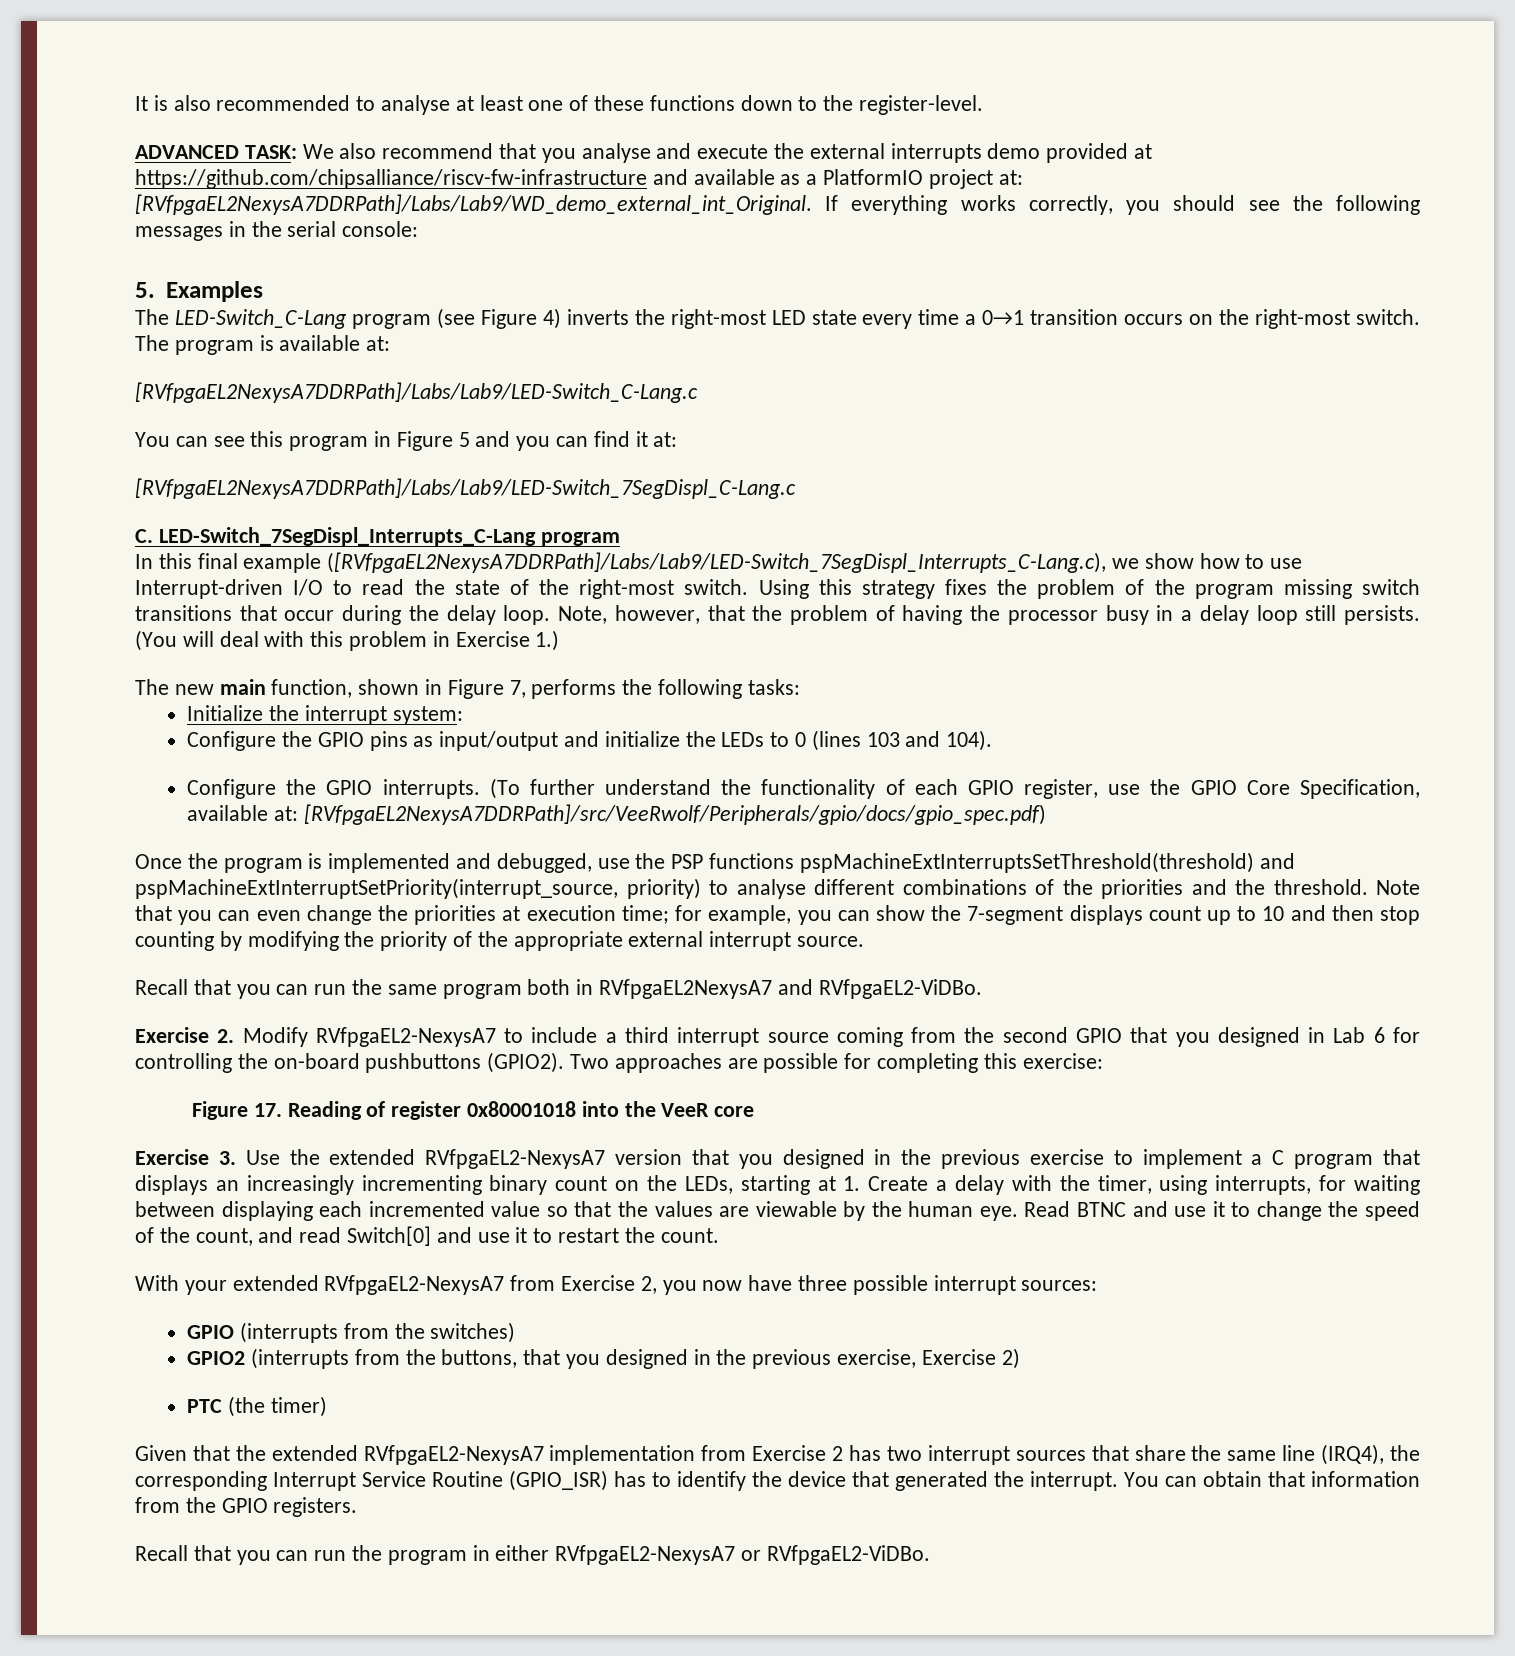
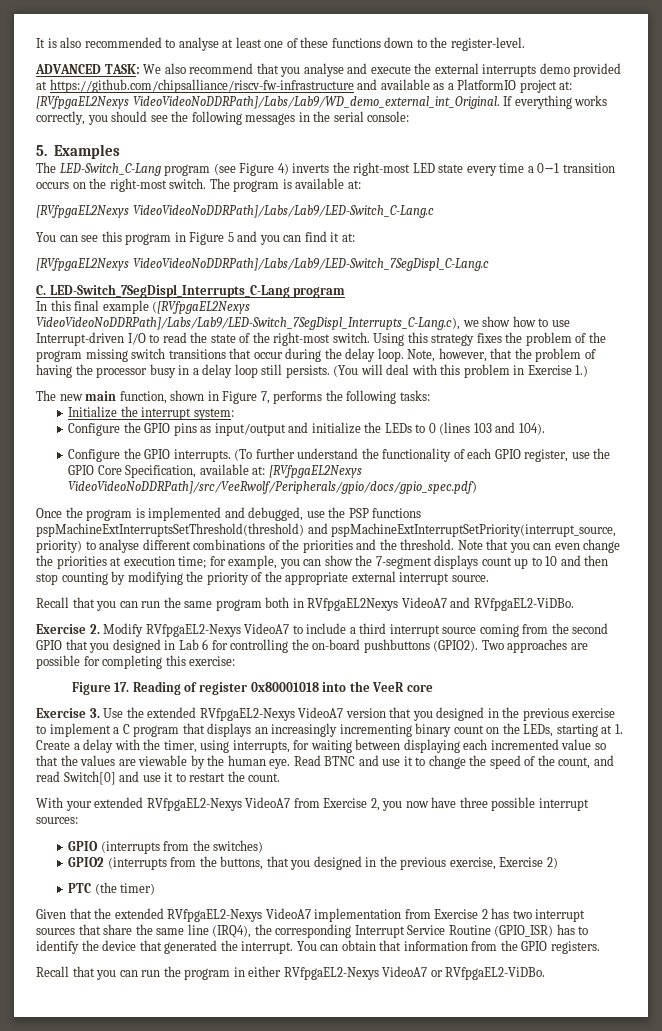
[135,194,812,215] [RVfpgaEL2NexysA7DDRPath]/Labs/Lab9/WD_demo_external_int_Original. -> [36,96,500,109] [RVfpgaEL2Nexys VideoVideoNoDDRPath]/Labs/Lab9/WD_demo_external_int_Original.
[135,382,698,403] [RVfpgaEL2NexysA7DDRPath]/Labs/Lab9/LED-Switch_C-Lang.c -> [36,205,434,218] [RVfpgaEL2Nexys VideoVideoNoDDRPath]/Labs/Lab9/LED-Switch_C-Lang.c
[135,478,796,499] [RVfpgaEL2NexysA7DDRPath]/Labs/Lab9/LED-Switch_7SegDispl_C-Lang.c -> [36,258,489,271] [RVfpgaEL2Nexys VideoVideoNoDDRPath]/Labs/Lab9/LED-Switch_7SegDispl_C-Lang.c
[327,552,1107,573] ([RVfpgaEL2NexysA7DDRPath]/Labs/Lab9/LED-Switch_7SegDispl_Interrupts_C-Lang.c), -> [152,301,251,314] [36,317,460,330] ([RVfpgaEL2Nexys VideoVideoNoDDRPath]/Labs/Lab9/LED-Switch_7SegDispl_Interrupts_C-Lang.c),
[303,804,1046,825] [RVfpgaEL2NexysA7DDRPath]/src/VeeRwolf/Peripherals/gpio/docs/gpio_spec.pdf) -> [268,465,362,478] [68,481,478,494] [RVfpgaEL2Nexys VideoVideoNoDDRPath]/src/VeeRwolf/Peripherals/gpio/docs/gpio_spec.pdf)
[599,979,773,999] RVfpgaEL2NexysA7 -> [307,597,447,611] RVfpgaEL2Nexys VideoA7
[315,1027,496,1047] RVfpgaEL2-NexysA7 -> [145,623,290,637] RVfpgaEL2-Nexys VideoA7
[425,1149,606,1169] RVfpgaEL2-NexysA7 -> [199,707,344,721] RVfpgaEL2-Nexys VideoA7
[324,1275,505,1295] RVfpgaEL2-NexysA7 -> [146,797,291,811] RVfpgaEL2-Nexys VideoA7
[363,1445,544,1465] RVfpgaEL2-NexysA7 -> [167,908,311,922] RVfpgaEL2-Nexys VideoA7
[555,1545,736,1565] RVfpgaEL2-NexysA7 -> [283,966,428,980] RVfpgaEL2-Nexys VideoA7

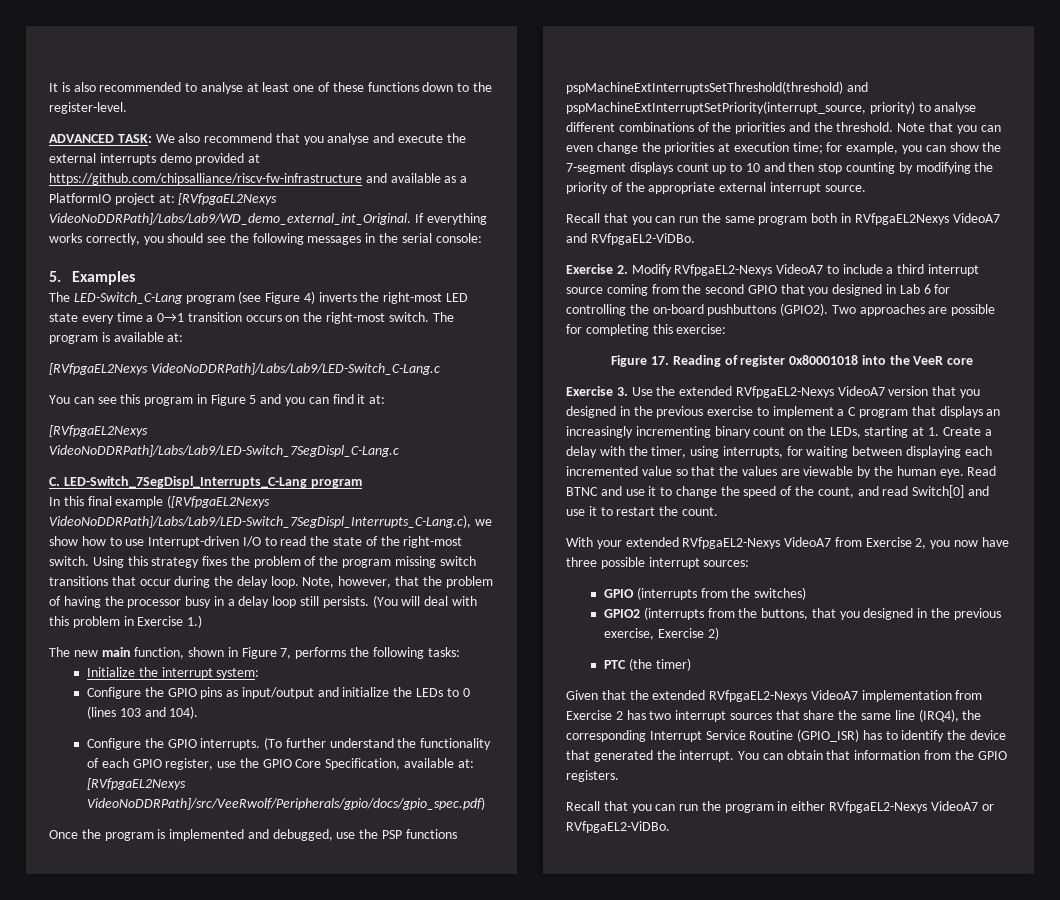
[132,96,500,109] VideoVideoNoDDRPath]/Labs/Lab9/WD_demo_external_int_Original. -> [49,213,411,225] VideoNoDDRPath]/Labs/Lab9/WD_demo_external_int_Original.
[132,205,434,218] VideoVideoNoDDRPath]/Labs/Lab9/LED-Switch_C-Lang.c -> [150,363,440,375] VideoNoDDRPath]/Labs/Lab9/LED-Switch_C-Lang.c
[132,258,489,271] VideoVideoNoDDRPath]/Labs/Lab9/LED-Switch_7SegDispl_C-Lang.c -> [49,445,399,457] VideoNoDDRPath]/Labs/Lab9/LED-Switch_7SegDispl_C-Lang.c
[36,317,460,330] VideoVideoNoDDRPath]/Labs/Lab9/LED-Switch_7SegDispl_Interrupts_C-Lang.c), -> [49,515,471,528] VideoNoDDRPath]/Labs/Lab9/LED-Switch_7SegDispl_Interrupts_C-Lang.c),
[68,481,478,494] VideoVideoNoDDRPath]/src/VeeRwolf/Peripherals/gpio/docs/gpio_spec.pdf) -> [86,797,485,810] VideoNoDDRPath]/src/VeeRwolf/Peripherals/gpio/docs/gpio_spec.pdf)

